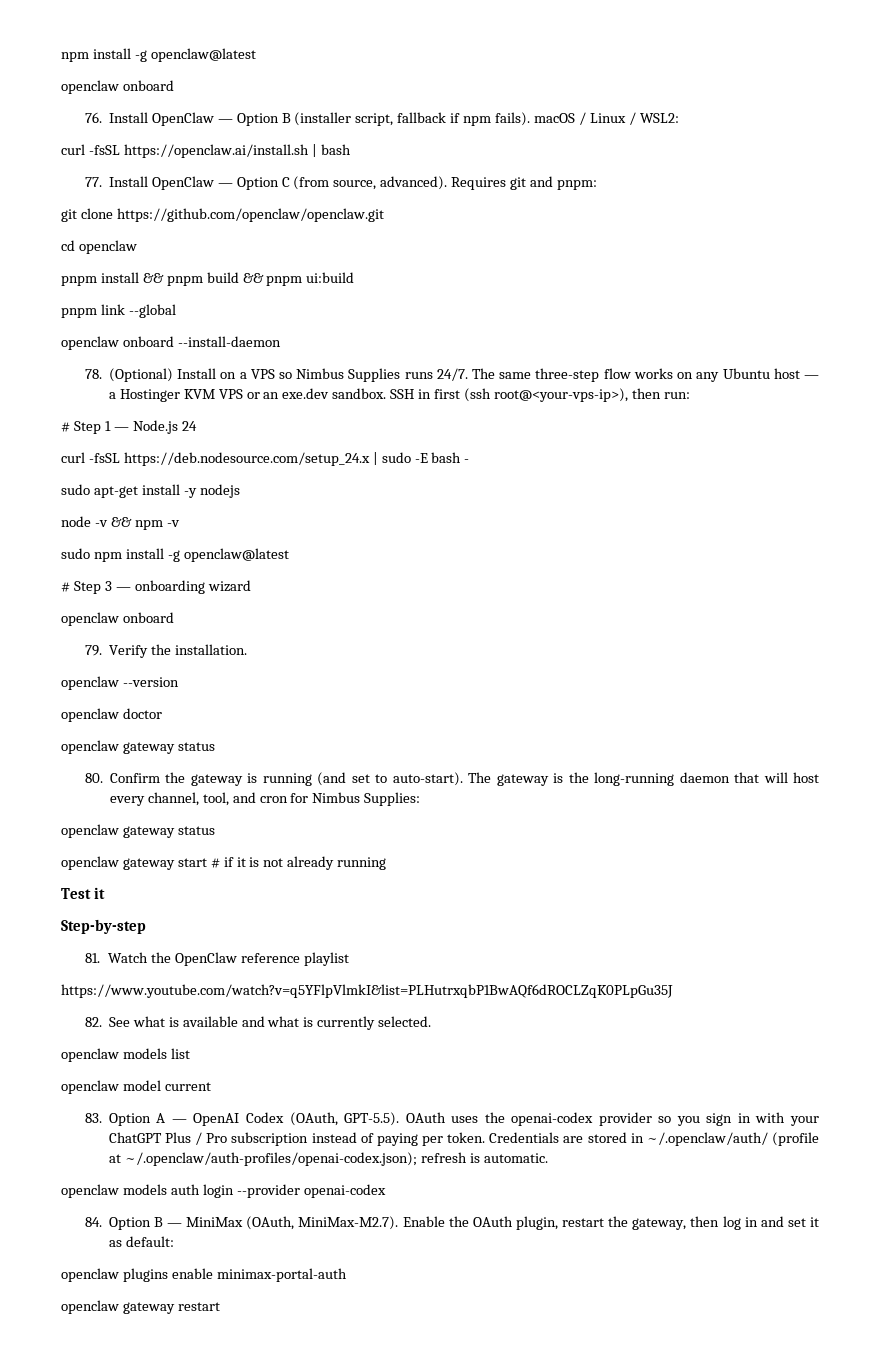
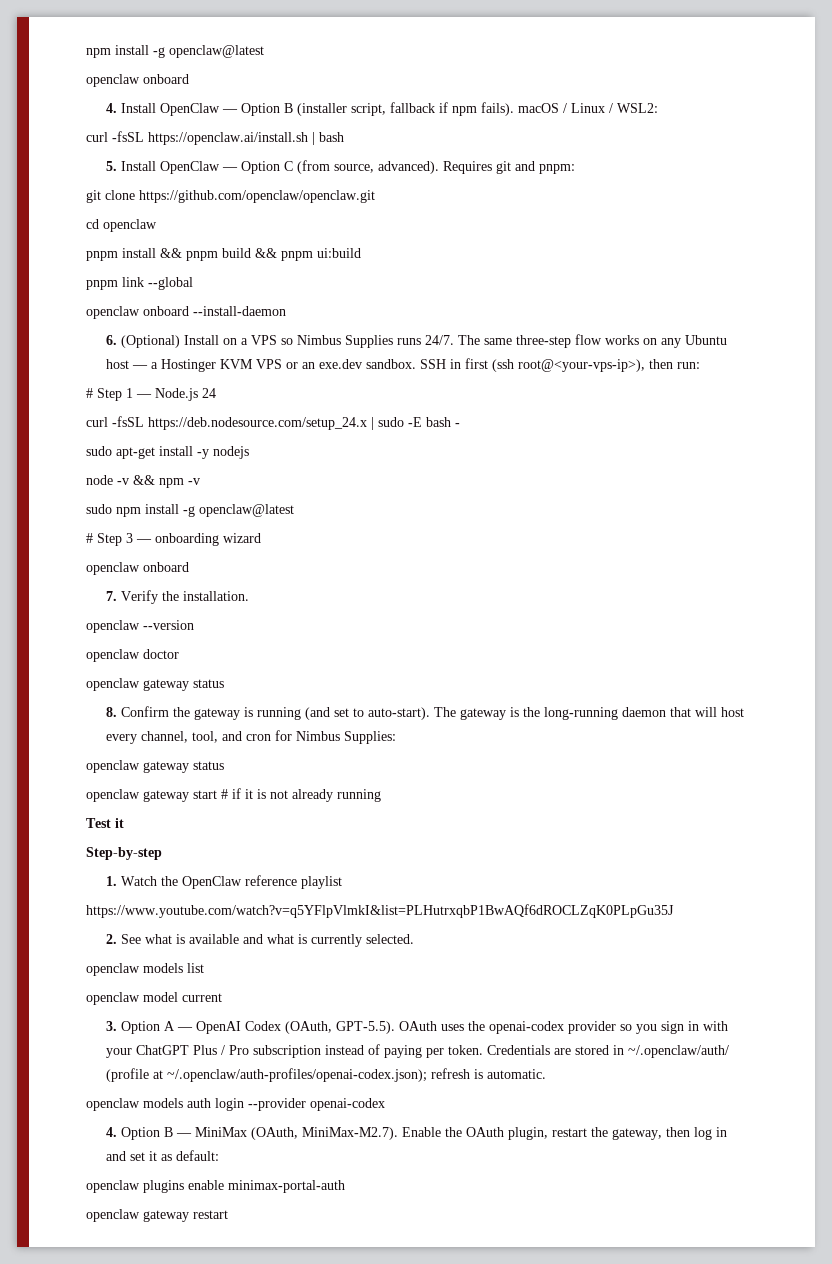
[84,112,102,123] 76. -> [105,103,117,113] 4.
[84,177,102,187] 77. -> [105,161,117,171] 5.
[84,369,102,379] 78. -> [105,335,117,345] 6.
[84,645,102,656] 79. -> [105,591,117,601] 7.
[84,773,103,783] 80. -> [105,707,117,717] 8.
[84,953,100,963] 81. -> [105,876,117,886] 1.
[84,1017,102,1027] 82. -> [105,934,117,944] 2.
[84,1113,102,1123] 83. -> [105,1021,117,1031] 3.
[84,1217,102,1227] 84. -> [105,1127,117,1137] 4.

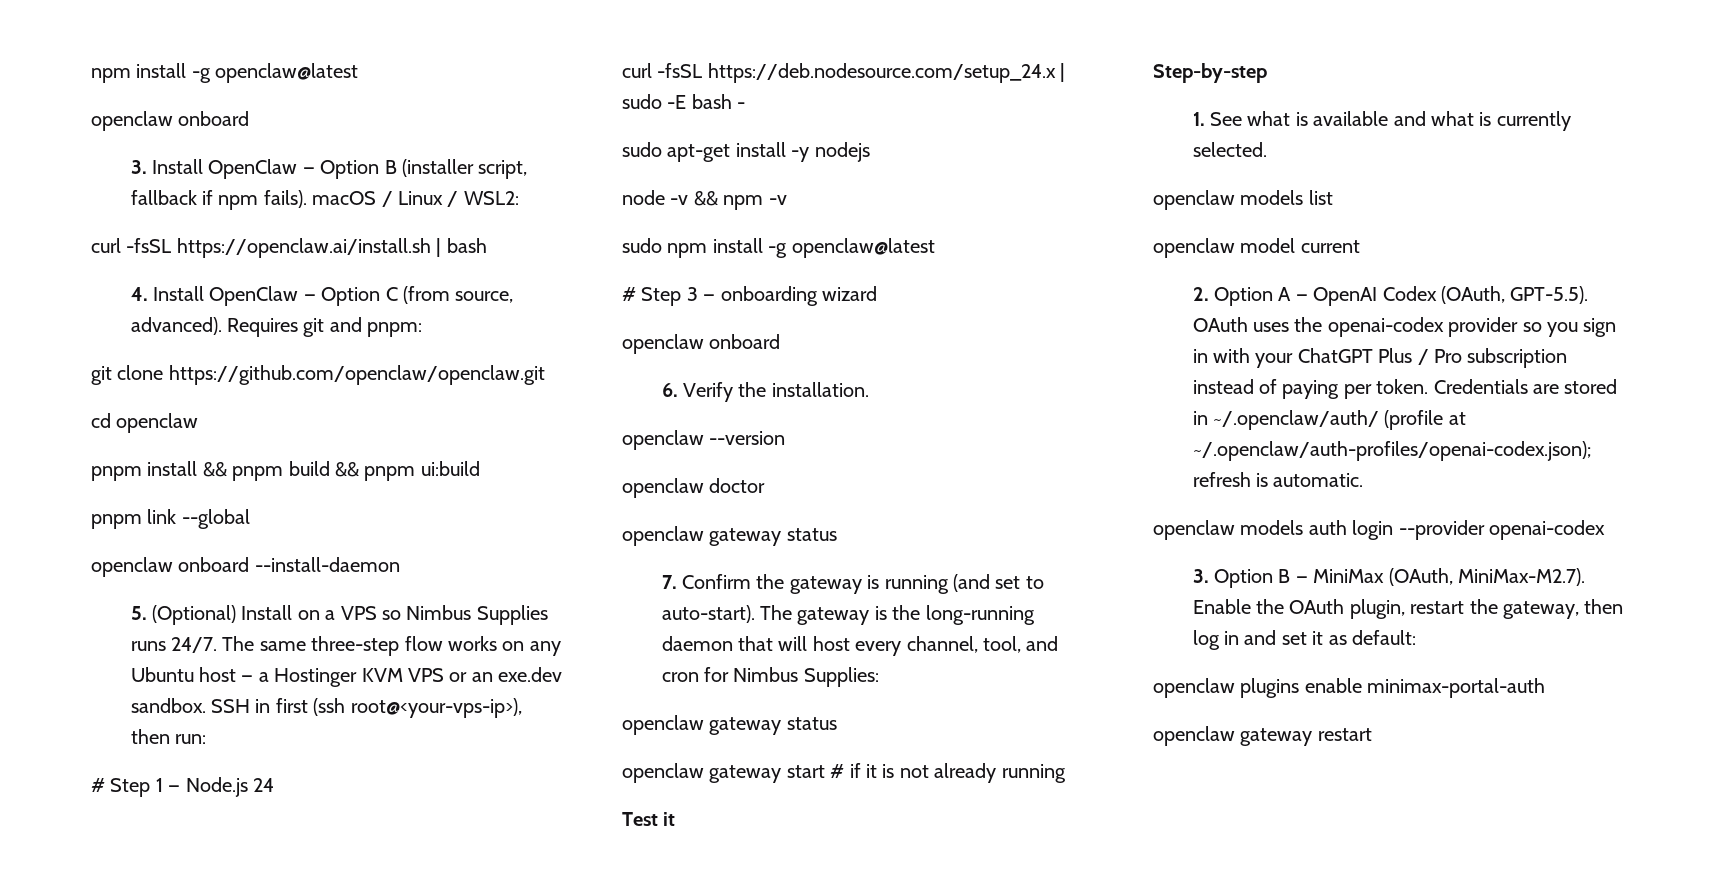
[105,103,117,113] 4. -> [130,160,147,174] 3.
[105,161,117,171] 5. -> [130,287,148,301] 4.
[105,335,117,345] 6. -> [130,606,147,620] 5.
[105,591,117,601] 7. -> [661,383,678,397] 6.
[105,707,117,717] 8. -> [661,575,677,589] 7.
[120,875,342,889] [86,904,674,918] [105,934,117,944] Watch the OpenClaw reference playlist // https://www.youtube.com/watch?v=q5YFlpVlmkI&list=PLHutrxqbP1BwAQf6dROCLZqK0PLpGu35J // 2. -> (1205, 119) none
[105,1021,117,1031] 3. -> [1192,287,1209,301] 2.
[105,1127,117,1137] 4. -> [1192,569,1209,583] 3.

